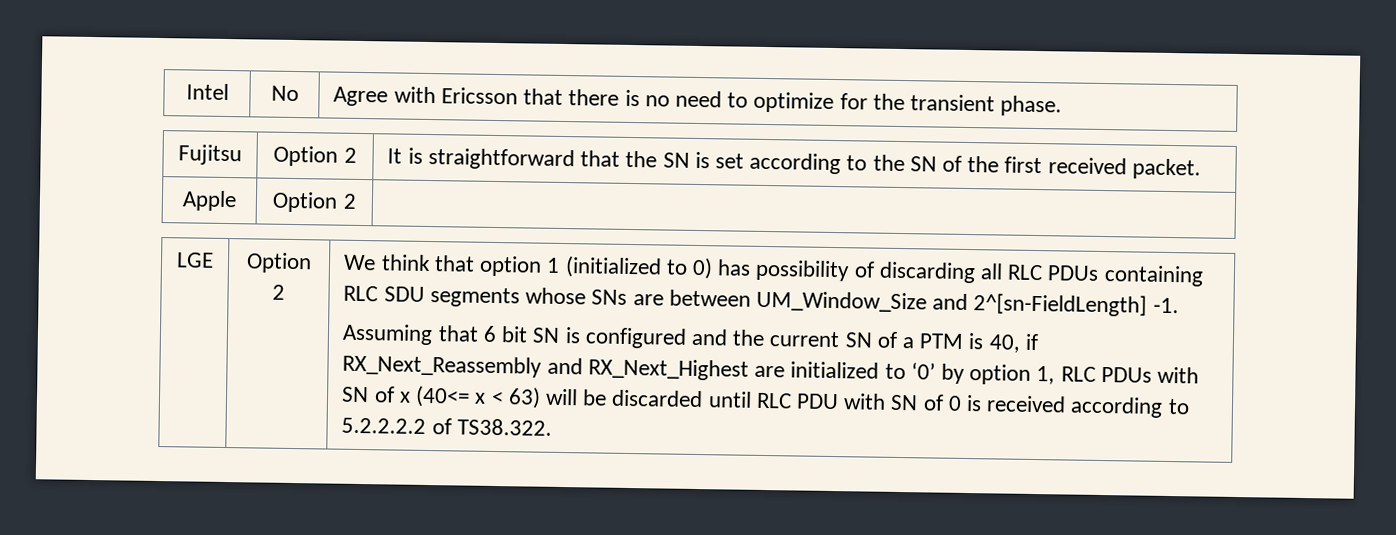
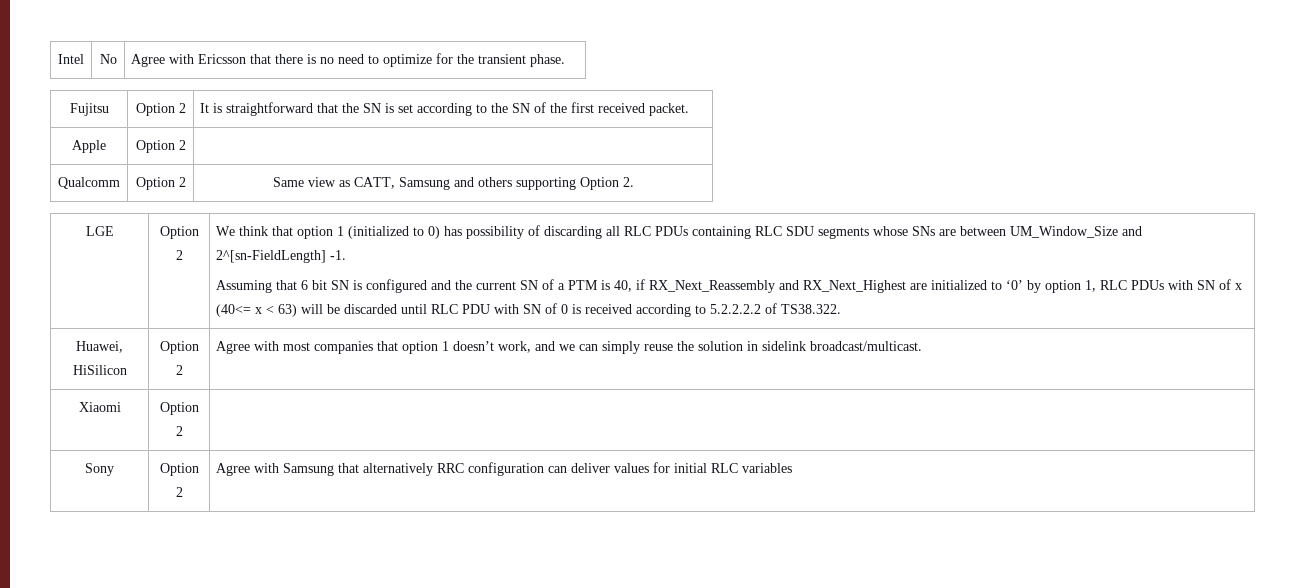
(357, 201) none -> [58,177,120,189] [135,177,186,190] [272,177,634,190] // Qualcomm | Option 2 | Same view as CATT, Samsung and others supporting Option 2.
(552, 427) none -> [76,341,123,353] [72,365,127,375] [159,341,199,354] [175,365,183,375] [216,341,923,354] [78,402,121,412] [159,402,199,415] [175,426,183,436] [85,463,114,476] [159,463,199,476] [175,487,183,497] [216,462,793,476] // Huawei, HiSilicon | Option 2 | Agree with most companies that option 1 doesn’t work, and we can simply reuse the solution in sidelink broadcast/multicast. // Xiaomi | Option 2 | // Sony | Option 2 | Agree with Samsung that alternatively RRC configuration can deliver values for initial RLC variables

